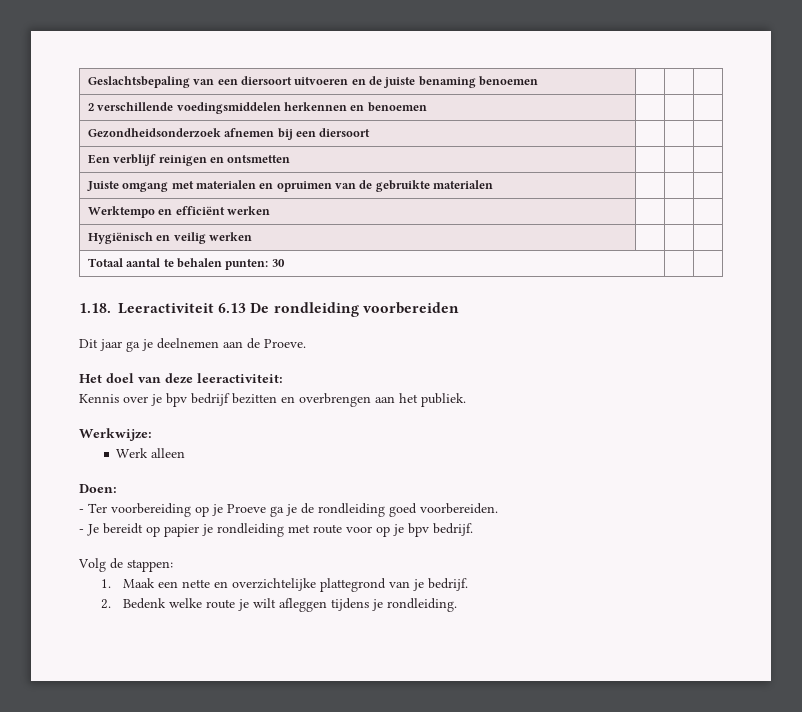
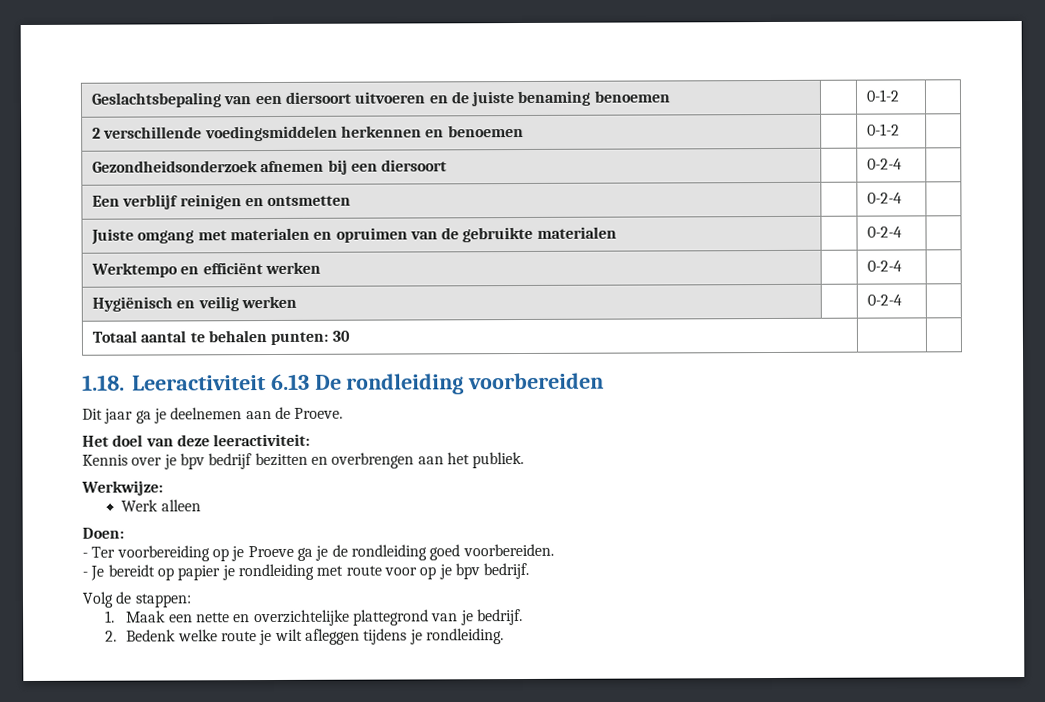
(539, 81) none -> [865,89,900,102] 0-1-2
(427, 107) none -> [866,123,900,136] 0-1-2
(371, 132) none -> [866,158,902,170] 0-2-4
(291, 159) none -> [866,192,902,204] 0-2-4
(494, 184) none -> [866,226,902,238] 0-2-4
(270, 210) none -> [866,260,902,272] 0-2-4
(252, 236) none -> [866,294,902,306] 0-2-4

